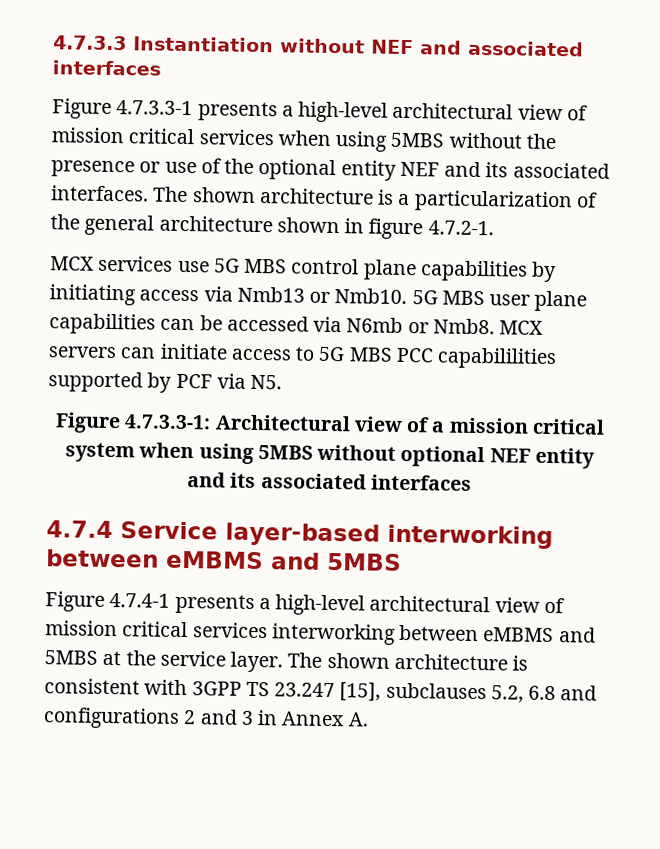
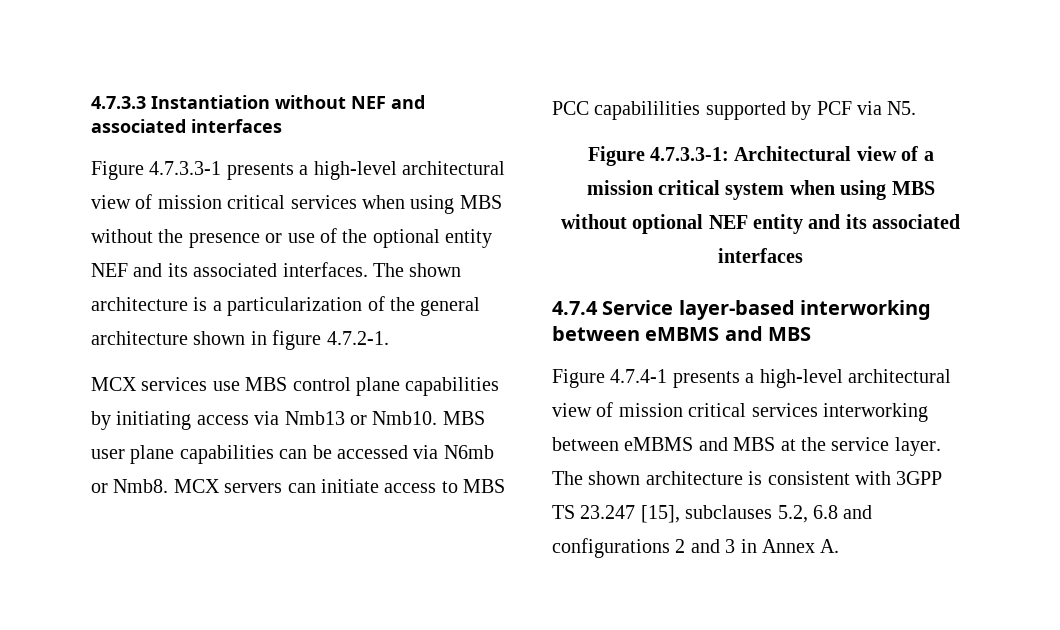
[390,132,445,148] 5MBS -> [459,195,502,209] MBS
[213,258,240,273] 5G -> (240, 386) none
[411,290,438,305] 5G -> (438, 418) none
[318,346,346,362] 5G -> (458, 487) none
[257,445,313,460] 5MBS -> [891,181,935,195] MBS
[327,552,402,571] 5MBS -> [768,327,812,341] MBS
[44,650,98,665] 5MBS -> [733,437,776,451] MBS

